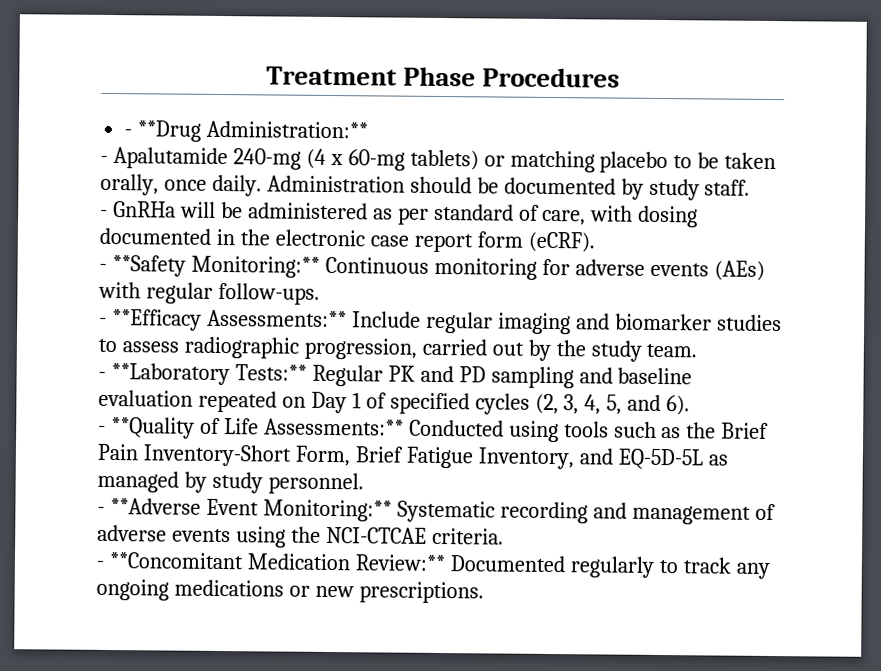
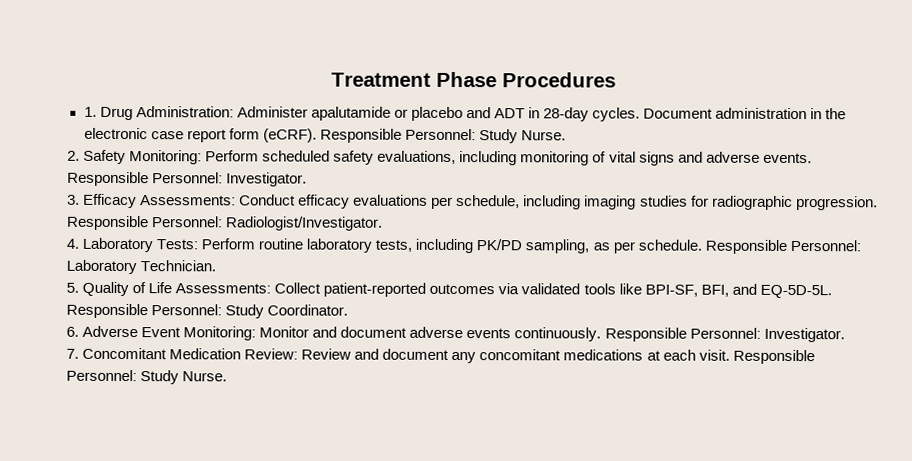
[124,120,369,142] [100,147,777,174] [100,173,751,201] [100,201,699,228] [99,227,211,245] - **Drug Administration:** // - Apalutamide 240-mg (4 x 60-mg tablets) or matching placebo to be taken orally, once daily. Administration should be documented by study staff. // - GnRHa will be administered as per standard of care, with dosing documented -> [83,106,808,122] 1. Drug Administration: Administer apalutamide or placebo and ADT in 28-day cycles. Document administration
[99,255,765,281] [98,281,320,305] [99,309,782,335] [98,336,698,362] [98,363,693,389] [98,389,691,416] [98,417,770,443] [97,443,728,470] [97,470,364,495] [97,498,776,525] [97,524,504,548] [96,552,770,579] [96,578,484,604] // - **Safety Monitoring:** Continuous monitoring for adverse events (AEs) with regular follow-ups. // - **Efficacy Assessments:** Include regular imaging and biomarker studies to assess radiographic progression, carried out by the study team. // - **Laboratory Tests:** Regular PK and PD sampling and baseline evaluation repeated on Day 1 of specified cycles (2, 3, 4, 5, and 6). // - **Quality of Life Assessments:** Conducted using tools such as the Brief Pain Inventory-Short Form, Brief Fatigue Inventory, and EQ-5D-5L as managed by study personnel. // - **Adverse Event Monitoring:** Systematic recording and management of adverse events using the NCI-CTCAE criteria. // - **Concomitant Medication Review:** Documented regularly to track any ongoing medications or new prescriptions. -> [319,128,566,144] [67,149,812,166] [67,171,308,187] [67,193,878,211] [67,215,384,231] [66,237,861,254] [66,259,217,275] [66,281,832,299] [66,303,349,319] [66,325,845,343] [66,347,815,365] [66,369,228,385] Responsible Personnel: Study Nurse. // 2. Safety Monitoring: Perform scheduled safety evaluations, including monitoring of vital signs and adverse events. Responsible Personnel: Investigator. // 3. Efficacy Assessments: Conduct efficacy evaluations per schedule, including imaging studies for radiographic progression. Responsible Personnel: Radiologist/Investigator. // 4. Laboratory Tests: Perform routine laboratory tests, including PK/PD sampling, as per schedule. Responsible Personnel: Laboratory Technician. // 5. Quality of Life Assessments: Collect patient-reported outcomes via validated tools like BPI-SF, BFI, and EQ-5D-5L. Responsible Personnel: Study Coordinator. // 6. Adverse Event Monitoring: Monitor and document adverse events continuously. Responsible Personnel: Investigator. // 7. Concomitant Medication Review: Review and document any concomitant medications at each visit. Responsible Personnel: Study Nurse.

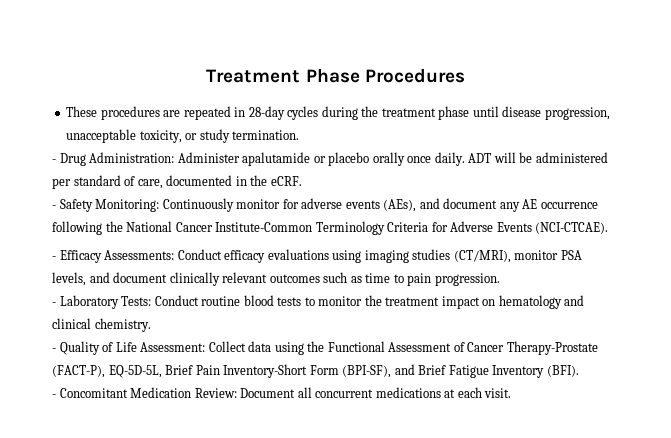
[83,106,97,117] 1. -> [66,106,610,120] [66,129,300,143] [52,159,56,163] These procedures are repeated in 28-day cycles during the treatment phase until disease progression, unacceptable toxicity, or study termination. // -
[465,107,847,122] [83,127,566,144] [67,149,812,166] [67,171,308,187] [67,194,80,205] and ADT in 28-day cycles. Document administration in the electronic case report form (eCRF). Responsible Personnel: Study Nurse. // 2. Safety Monitoring: Perform scheduled safety evaluations, including monitoring of vital signs and adverse events. Responsible Personnel: Investigator. // 3. -> [372,152,608,166] [52,175,302,189] [52,198,598,212] [52,221,609,235] [52,256,56,260] orally once daily. ADT will be administered per standard of care, documented in the eCRF. // - Safety Monitoring: Continuously monitor for adverse events (AEs), and document any AE occurrence following the National Cancer Institute-Common Terminology Criteria for Adverse Events (NCI-CTCAE). // -
[431,195,878,211] [67,215,384,231] [66,237,861,254] [66,259,217,275] [66,281,832,299] [66,303,349,319] [66,325,845,343] [66,347,815,365] [66,369,228,385] per schedule, including imaging studies for radiographic progression. Responsible Personnel: Radiologist/Investigator. // 4. Laboratory Tests: Perform routine laboratory tests, including PK/PD sampling, as per schedule. Responsible Personnel: Laboratory Technician. // 5. Quality of Life Assessments: Collect patient-reported outcomes via validated tools like BPI-SF, BFI, and EQ-5D-5L. Responsible Personnel: Study Coordinator. // 6. Adverse Event Monitoring: Monitor and document adverse events continuously. Responsible Personnel: Investigator. // 7. Concomitant Medication Review: Review and document any concomitant medications at each visit. Responsible Personnel: Study Nurse. -> [332,249,582,263] [52,272,500,286] [52,295,585,309] [52,318,151,332] [52,341,598,355] [52,364,579,378] [52,387,512,398] using imaging studies (CT/MRI), monitor PSA levels, and document clinically relevant outcomes such as time to pain progression. // - Laboratory Tests: Conduct routine blood tests to monitor the treatment impact on hematology and clinical chemistry. // - Quality of Life Assessment: Collect data using the Functional Assessment of Cancer Therapy-Prostate (FACT-P), EQ-5D-5L, Brief Pain Inventory-Short Form (BPI-SF), and Brief Fatigue Inventory (BFI). // - Concomitant Medication Review: Document all concurrent medications at each visit.

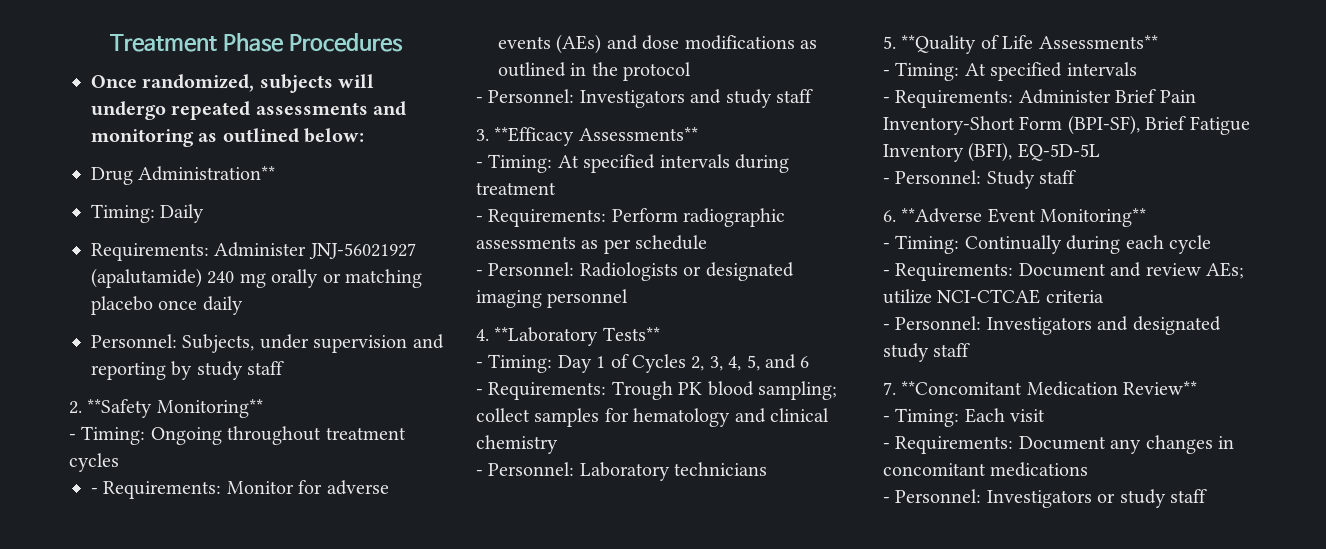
[66,106,610,120] [66,129,300,143] [52,152,608,166] [52,175,302,189] [52,198,598,212] [52,221,609,235] [52,249,582,263] [52,272,500,286] [52,295,496,309] These procedures are repeated in 28-day cycles during the treatment phase until disease progression, unacceptable toxicity, or study termination. // - Drug Administration: Administer apalutamide or placebo orally once daily. ADT will be administered per standard of care, documented in the eCRF. // - Safety Monitoring: Continuously monitor for adverse events (AEs), and document any AE occurrence following the National Cancer Institute-Common Terminology Criteria for Adverse Events (NCI-CTCAE). // - Efficacy Assessments: Conduct efficacy evaluations using imaging studies (CT/MRI), monitor PSA levels, and document clinically relevant outcomes such as time to pain progression. // - Laboratory Tests: Conduct routine blood tests to monitor the treatment impact on -> [91,74,375,93] [91,101,407,120] [91,128,365,147] [91,166,276,185] [91,204,205,223] [91,242,416,261] [91,268,422,288] [91,296,243,315] [91,334,444,353] [91,361,285,380] [69,399,263,418] [69,426,406,445] [69,453,119,472] [91,480,389,499] [498,34,817,54] [498,62,692,81] [476,89,813,108] [476,127,698,146] [476,154,789,173] [476,182,556,195] [476,208,786,227] [476,235,708,254] [476,262,794,281] [476,289,629,308] [476,327,660,346] [476,354,810,373] [476,381,837,400] [476,408,629,427] Once randomized, subjects will undergo repeated assessments and monitoring as outlined below: // Drug Administration** // Timing: Daily // Requirements: Administer JNJ-56021927 (apalutamide) 240 mg orally or matching placebo once daily // Personnel: Subjects, under supervision and reporting by study staff // 2. **Safety Monitoring** // - Timing: Ongoing throughout treatment cycles // - Requirements: Monitor for adverse events (AEs) and dose modifications as outlined in the protocol // - Personnel: Investigators and study staff // 3. **Efficacy Assessments** // - Timing: At specified intervals during treatment // - Requirements: Perform radiographic assessments as per schedule // - Personnel: Radiologists or designated imaging personnel // 4. **Laboratory Tests** // - Timing: Day 1 of Cycles 2, 3, 4, 5, and 6 // - Requirements: Trough PK blood sampling; collect samples for
[94,318,151,332] [52,341,598,355] [52,365,162,378] chemistry. // - Quality of Life Assessment: Collect data using the Functional Assessment of Cancer Therapy-Prostate (FACT-P), EQ-5D-5L, -> [476,435,558,454] [476,462,768,481] [883,35,1158,54] [883,62,1137,81] [883,89,1111,108] chemistry // - Personnel: Laboratory technicians // 5. **Quality of Life Assessments** // - Timing: At specified intervals // - Requirements: Administer
[394,364,415,375] and -> (1140, 125) none
[546,365,579,377] [52,387,512,398] (BFI). // - Concomitant Medication Review: Document all concurrent medications at each visit. -> [968,142,1100,162] [883,170,1077,189] [883,208,1147,227] [883,235,1211,254] [883,262,1244,281] [883,289,1104,304] [883,316,1221,335] [883,343,971,362] [883,381,1198,396] [883,408,1046,427] [883,435,1234,454] [883,462,1089,477] [883,489,1207,508] (BFI), EQ-5D-5L // - Personnel: Study staff // 6. **Adverse Event Monitoring** // - Timing: Continually during each cycle // - Requirements: Document and review AEs; utilize NCI-CTCAE criteria // - Personnel: Investigators and designated study staff // 7. **Concomitant Medication Review** // - Timing: Each visit // - Requirements: Document any changes in concomitant medications // - Personnel: Investigators or study staff

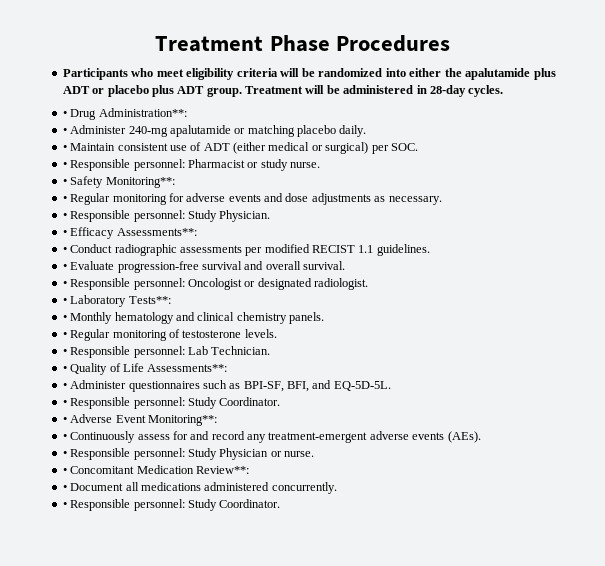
[91,74,375,93] [91,101,407,120] [91,128,365,147] [91,166,276,185] [91,204,205,223] [91,242,416,261] [91,268,422,288] [91,296,243,315] [91,334,444,353] [91,361,285,380] [69,399,263,418] [69,426,406,445] [69,453,119,472] [91,481,294,499] Once randomized, subjects will undergo repeated assessments and monitoring as outlined below: // Drug Administration** // Timing: Daily // Requirements: Administer JNJ-56021927 (apalutamide) 240 mg orally or matching placebo once daily // Personnel: Subjects, under supervision and reporting by study staff // 2. **Safety Monitoring** // - Timing: Ongoing throughout treatment cycles // - Requirements: Monitor -> [62,68,556,80] [62,85,504,97] [62,108,187,120] [62,125,367,137] [62,142,418,154] [62,159,320,171] [62,176,175,188] [62,193,167,205] Participants who meet eligibility criteria will be randomized into either the apalutamide plus ADT or placebo plus ADT group. Treatment will be administered in 28-day cycles. // • Drug Administration**: // • Administer 240-mg apalutamide or matching placebo daily. // • Maintain consistent use of ADT (either medical or surgical) per SOC. // • Responsible personnel: Pharmacist or study nurse. // • Safety Monitoring**: // • Regular monitoring
[556,34,602,54] (AEs) -> (261, 198) none
[684,35,817,50] [498,62,692,81] [476,89,813,108] [476,127,698,146] [476,154,789,173] [476,182,556,195] [476,208,786,227] [476,235,708,254] [476,262,794,281] [476,289,629,308] [476,327,660,346] [476,354,810,373] [476,381,837,400] [476,408,829,427] [476,435,558,454] [476,462,768,481] [883,35,1158,54] [883,62,1137,81] [883,89,1196,108] [883,115,1250,135] [883,142,1100,162] [883,170,1077,189] [883,208,1147,227] [883,235,1211,254] [883,262,1244,281] [883,289,1104,304] [883,316,1221,335] [883,343,971,362] [883,381,1198,396] [883,408,1046,427] [883,435,1234,454] [883,462,1089,477] [883,489,1207,508] modifications as outlined in the protocol // - Personnel: Investigators and study staff // 3. **Efficacy Assessments** // - Timing: At specified intervals during treatment // - Requirements: Perform radiographic assessments as per schedule // - Personnel: Radiologists or designated imaging personnel // 4. **Laboratory Tests** // - Timing: Day 1 of Cycles 2, 3, 4, 5, and 6 // - Requirements: Trough PK blood sampling; collect samples for hematology and clinical chemistry // - Personnel: Laboratory technicians // 5. **Quality of Life Assessments** // - Timing: At specified intervals // - Requirements: Administer Brief Pain Inventory-Short Form (BPI-SF), Brief Fatigue Inventory (BFI), EQ-5D-5L // - Personnel: Study staff // 6. **Adverse Event Monitoring** // - Timing: Continually during each cycle // - Requirements: Document and review AEs; utilize NCI-CTCAE criteria // - Personnel: Investigators and designated study staff // 7. **Concomitant Medication Review** // - Timing: Each visit // - Requirements: Document any changes in concomitant medications // - Personnel: Investigators or study staff -> [311,193,442,205] [62,210,271,222] [62,227,197,239] [62,244,430,256] [62,261,345,273] [62,278,368,290] [62,295,171,307] [62,312,324,324] [62,329,277,341] [62,346,271,358] [62,363,228,375] [62,380,391,392] [62,397,281,409] [62,414,217,426] [62,431,481,443] [62,448,314,460] [62,465,249,474] [62,482,337,494] [62,499,281,511] adjustments as necessary. // • Responsible personnel: Study Physician. // • Efficacy Assessments**: // • Conduct radiographic assessments per modified RECIST 1.1 guidelines. // • Evaluate progression-free survival and overall survival. // • Responsible personnel: Oncologist or designated radiologist. // • Laboratory Tests**: // • Monthly hematology and clinical chemistry panels. // • Regular monitoring of testosterone levels. // • Responsible personnel: Lab Technician. // • Quality of Life Assessments**: // • Administer questionnaires such as BPI-SF, BFI, and EQ-5D-5L. // • Responsible personnel: Study Coordinator. // • Adverse Event Monitoring**: // • Continuously assess for and record any treatment-emergent adverse events (AEs). // • Responsible personnel: Study Physician or nurse. // • Concomitant Medication Review**: // • Document all medications administered concurrently. // • Responsible personnel: Study Coordinator.

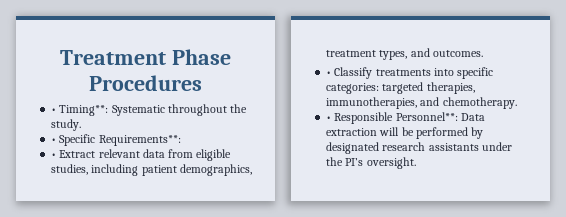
[62,68,556,80] [62,85,504,97] [62,108,187,120] [62,125,367,137] [62,142,418,154] [62,159,320,171] [62,176,175,188] [62,193,442,205] [62,210,271,222] [62,227,197,239] [62,244,430,256] [62,261,345,273] [62,278,368,290] [62,295,171,307] [62,312,324,324] [62,329,277,341] [62,346,271,358] [62,363,228,375] [62,380,391,392] [62,397,281,409] [62,414,217,426] [62,431,481,443] [62,448,314,460] [62,465,249,474] [62,482,337,494] [62,499,281,511] Participants who meet eligibility criteria will be randomized into either the apalutamide plus ADT or placebo plus ADT group. Treatment will be administered in 28-day cycles. // • Drug Administration**: // • Administer 240-mg apalutamide or matching placebo daily. // • Maintain consistent use of ADT (either medical or surgical) per SOC. // • Responsible personnel: Pharmacist or study nurse. // • Safety Monitoring**: // • Regular monitoring for adverse events and dose adjustments as necessary. // • Responsible personnel: Study Physician. // • Efficacy Assessments**: // • Conduct radiographic assessments per modified RECIST 1.1 guidelines. // • Evaluate progression-free survival and overall survival. // • Responsible personnel: Oncologist or designated radiologist. // • Laboratory Tests**: // • Monthly hematology and clinical chemistry panels. // • Regular monitoring of testosterone levels. // • Responsible personnel: Lab Technician. // • Quality of Life Assessments**: // • Administer questionnaires such as BPI-SF, BFI, and EQ-5D-5L. // • Responsible personnel: Study Coordinator. // • Adverse Event Monitoring**: // • Continuously assess for and record any treatment-emergent adverse events (AEs). // • Responsible personnel: Study Physician or nurse. // • Concomitant Medication Review**: // • Document all medications administered concurrently. // • Responsible personnel: Study Coordinator. -> [51,104,248,116] [51,119,82,131] [51,134,181,146] [51,149,232,161] [51,164,252,176] [326,48,483,60] [326,67,494,79] [326,82,475,94] [326,97,517,109] [326,112,485,124] [326,127,484,139] [326,142,512,154] [326,157,416,169] • Timing**: Systematic throughout the study. // • Specific Requirements**: // • Extract relevant data from eligible studies, including patient demographics, treatment types, and outcomes. // • Classify treatments into specific categories: targeted therapies, immunotherapies, and chemotherapy. // • Responsible Personnel**: Data extraction will be performed by designated research assistants under the PI’s oversight.

